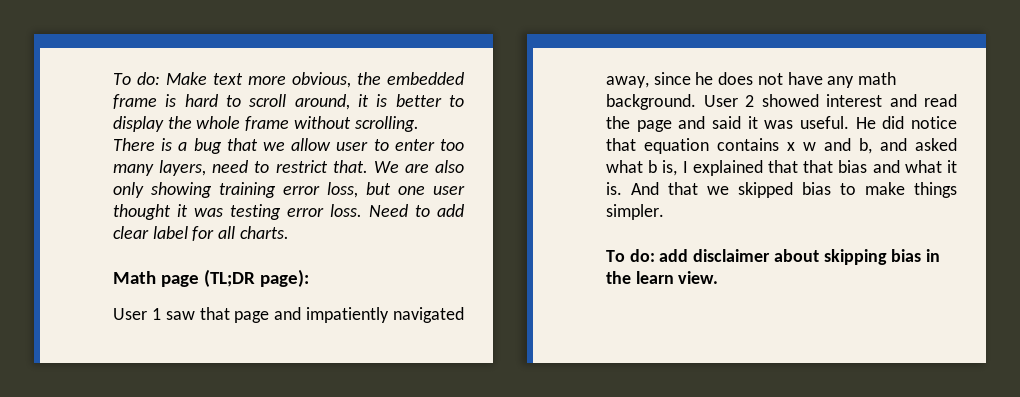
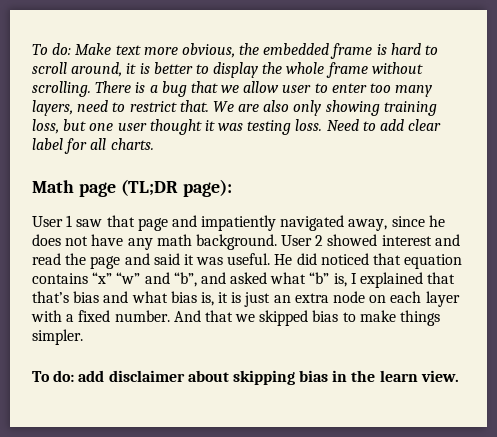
[283,186,320,195] error -> (437, 108) none
[287,208,324,217] error -> (292, 127) none
[911,116,957,129] notice -> [320,253,369,265] noticed
[787,138,872,154] x w and b, -> [92,272,197,287] “x” “w” and “b”,
[648,160,658,173] b -> [309,272,330,284] “b”
[803,160,834,173] that -> [32,291,69,303] that’s
[947,160,957,173] [606,182,622,195] it is. -> [170,291,460,307] [31,310,170,322] bias is, it is just an extra node on each layer with a fixed number.

